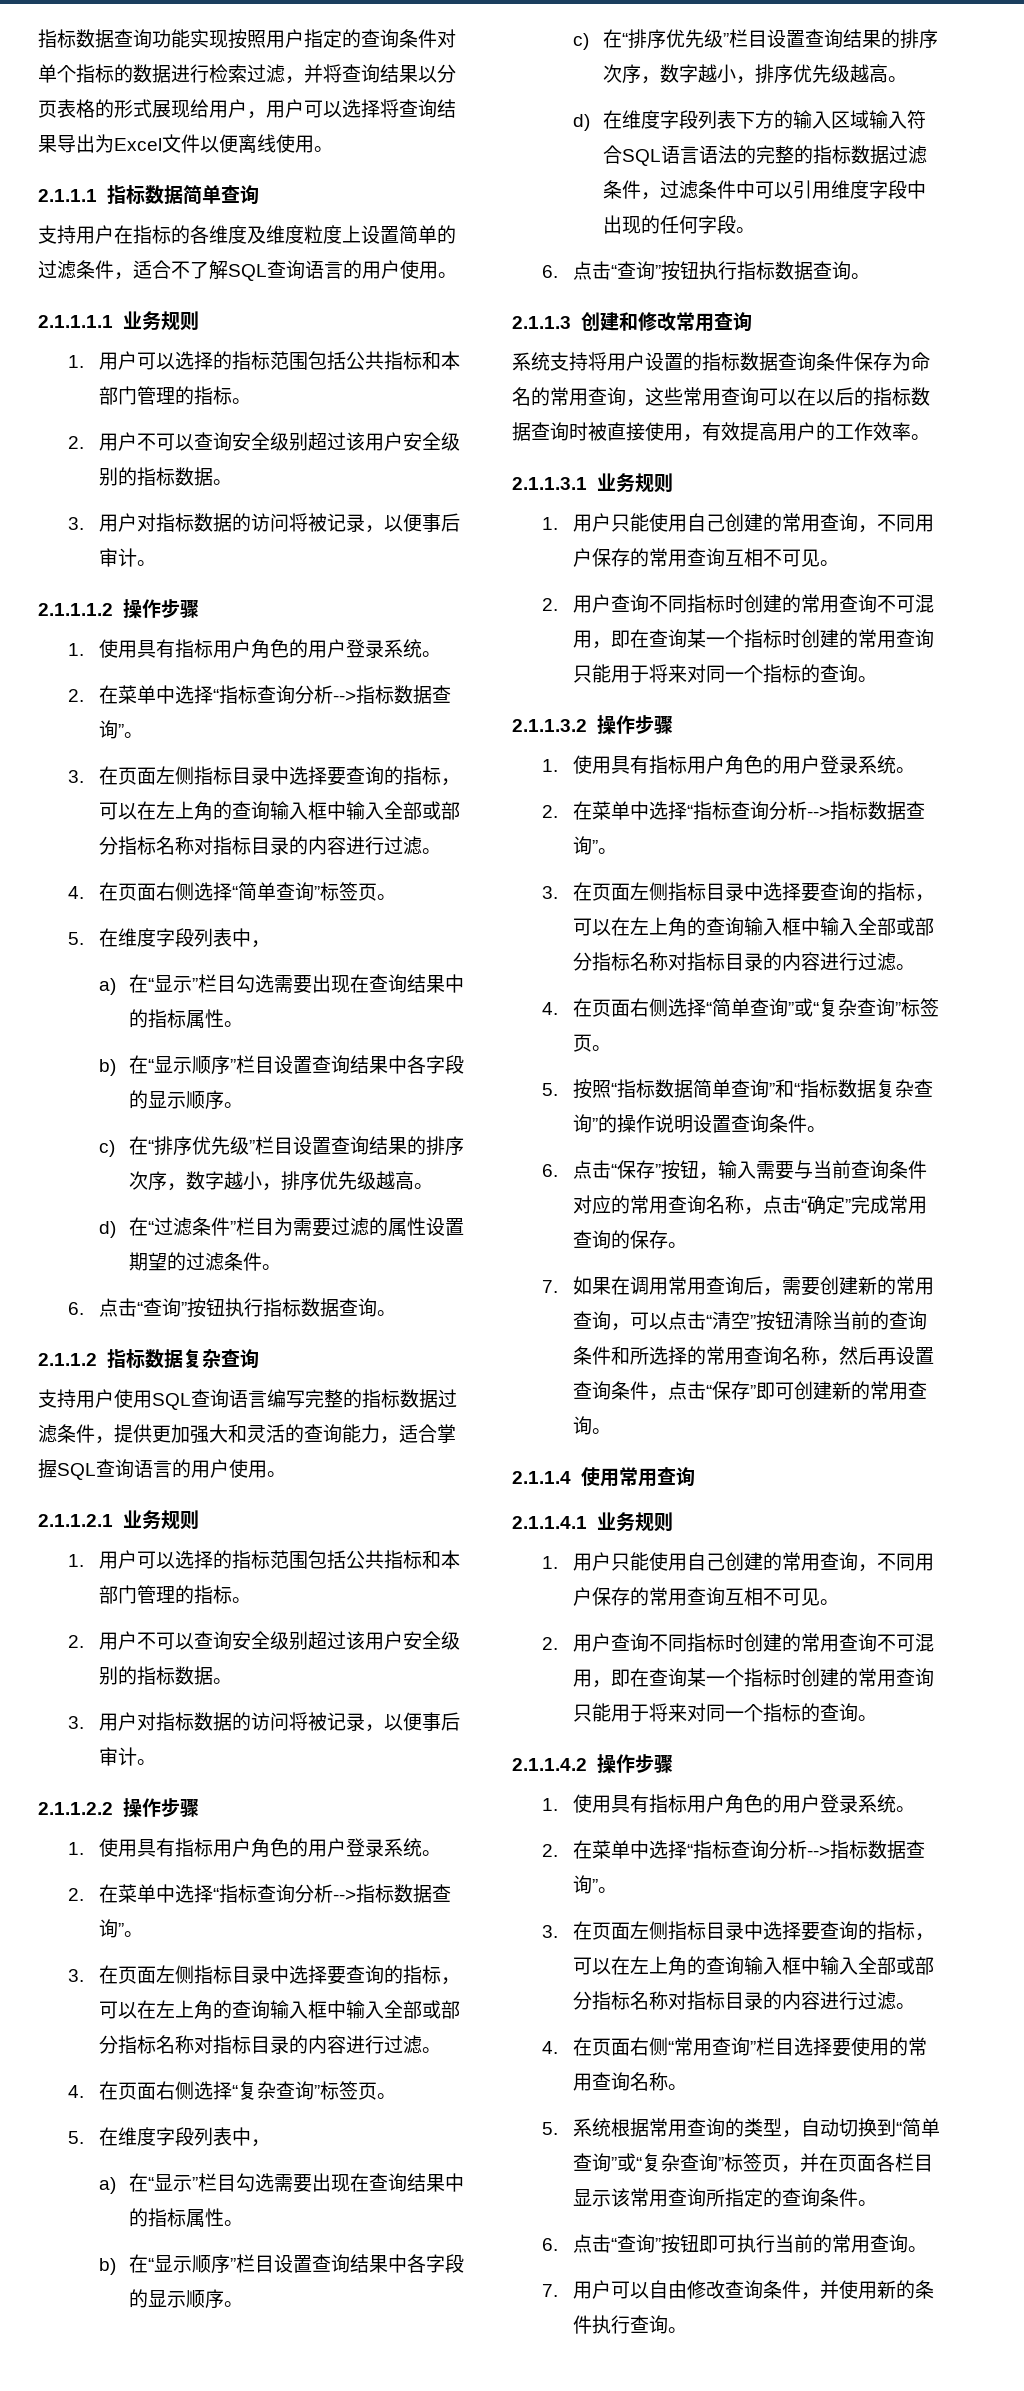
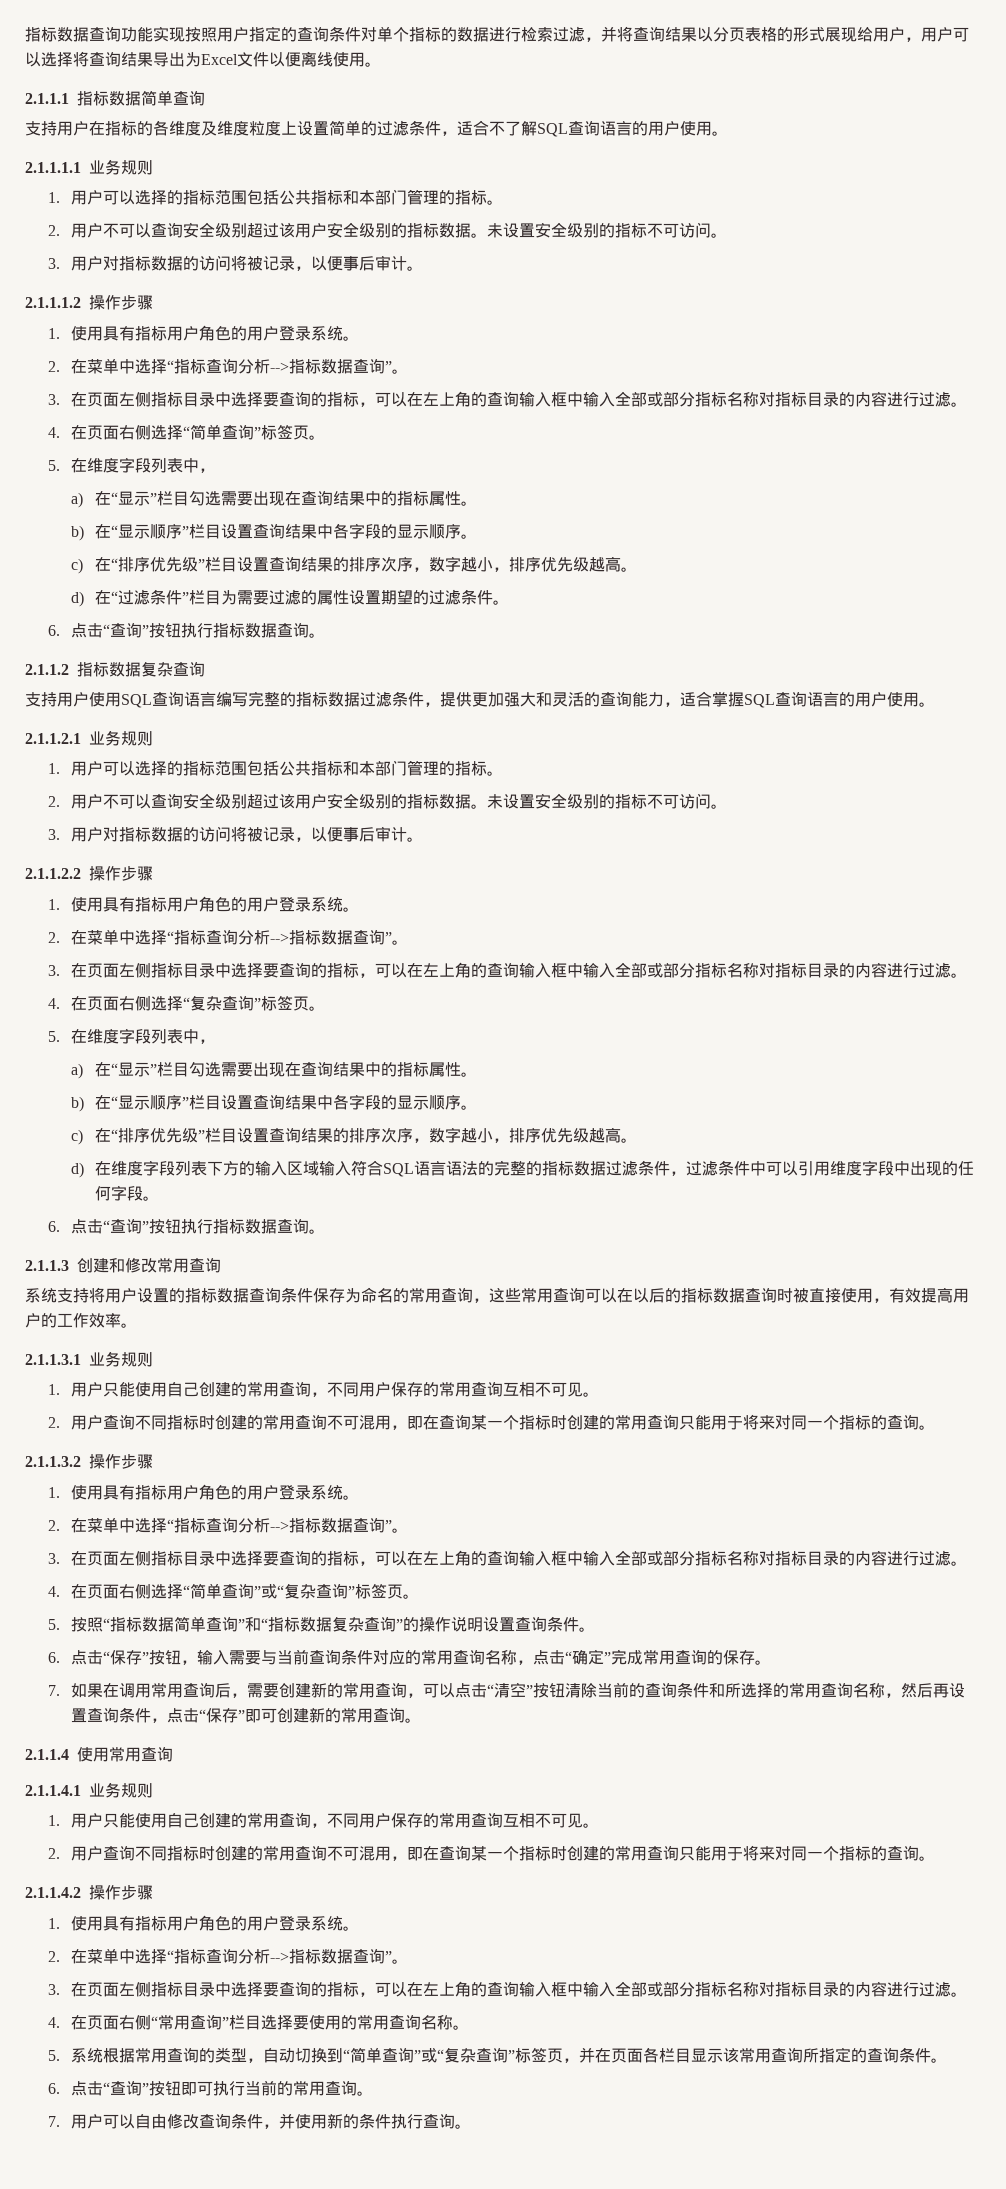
(232, 482) none -> [487,222,728,238] 未设置安全级别的指标不可访问。
(232, 1681) none -> [487,793,728,809] 未设置安全级别的指标不可访问。

